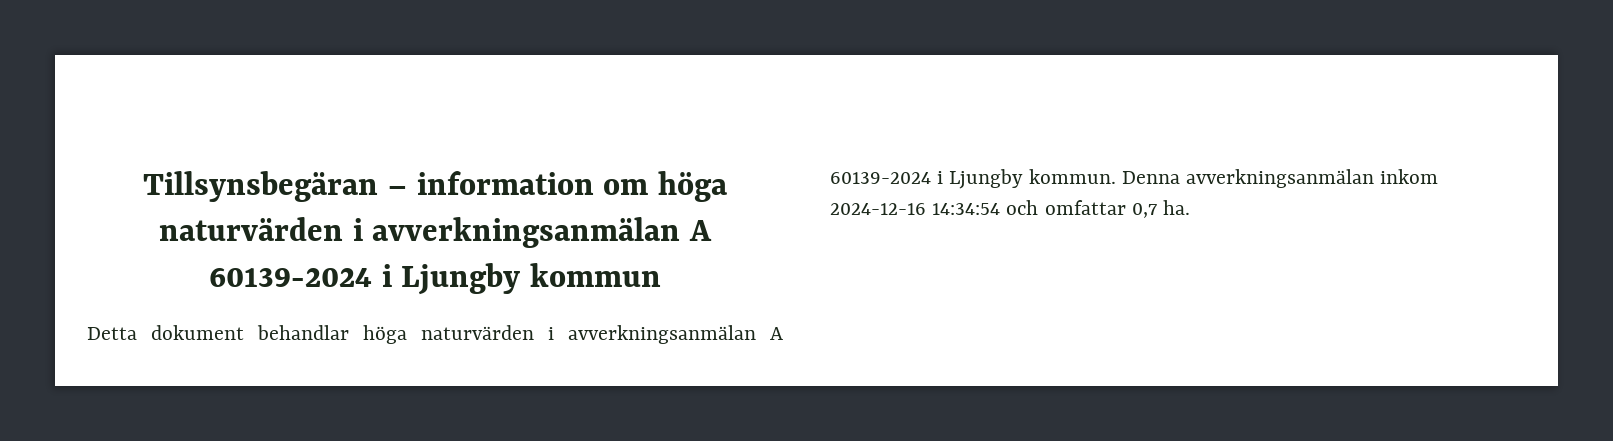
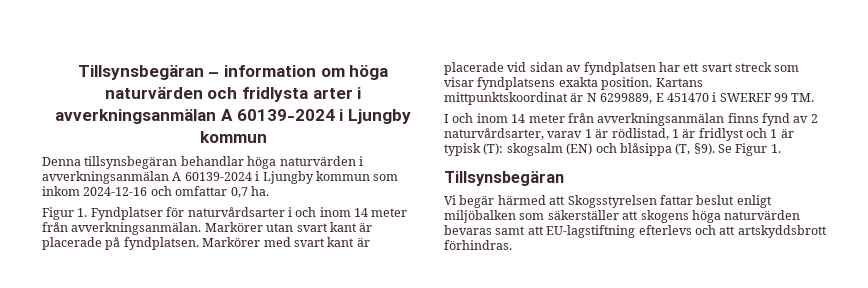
[352,217,713,248] [208,263,662,295] [87,325,783,344] [830,169,1375,189] i avverkningsanmälan A 60139-2024 i Ljungby kommun // Detta dokument behandlar höga naturvärden i avverkningsanmälan A 60139-2024 i Ljungby kommun. Denna avverkningsanmälan -> [207,87,362,102] [55,109,411,124] [199,131,267,143] [42,156,363,169] [42,171,399,184] och fridlysta arter i avverkningsanmälan A 60139-2024 i Ljungby kommun // Denna tillsynsbegäran behandlar höga naturvärden i avverkningsanmälan A 60139-2024 i Ljungby kommun som
[932,203,1001,215] 14:34:54 -> (148, 191) none
(1191, 207) none -> [42,207,408,220] [42,222,373,235] [42,237,370,250] [444,62,800,75] [444,77,703,90] [444,92,815,105] [444,113,818,126] [444,128,794,141] [444,143,781,156] [444,171,564,186] [444,195,772,208] [444,210,801,223] [444,225,827,238] [444,240,512,250] // Figur 1. Fyndplatser för naturvårdsarter i och inom 14 meter från avverkningsanmälan. Markörer utan svart kant är placerade på fyndplatsen. Markörer med svart kant är placerade vid sidan av fyndplatsen har ett svart streck som visar fyndplatsens exakta position. Kartans mittpunktskoordinat är N 6299889, E 451470 i SWEREF 99 TM. // I och inom 14 meter från avverkningsanmälan finns fynd av 2 naturvårdsarter, varav 1 är rödlistad, 1 är fridlyst och 1 är typisk (T): skogsalm (EN) och blåsippa (T, §9). Se Figur 1. // Tillsynsbegäran // Vi begär härmed att Skogsstyrelsen fattar beslut enligt miljöbalken som säkerställer att skogens höga naturvärden bevaras samt att EU-lagstiftning efterlevs och att artskyddsbrott förhindras.

